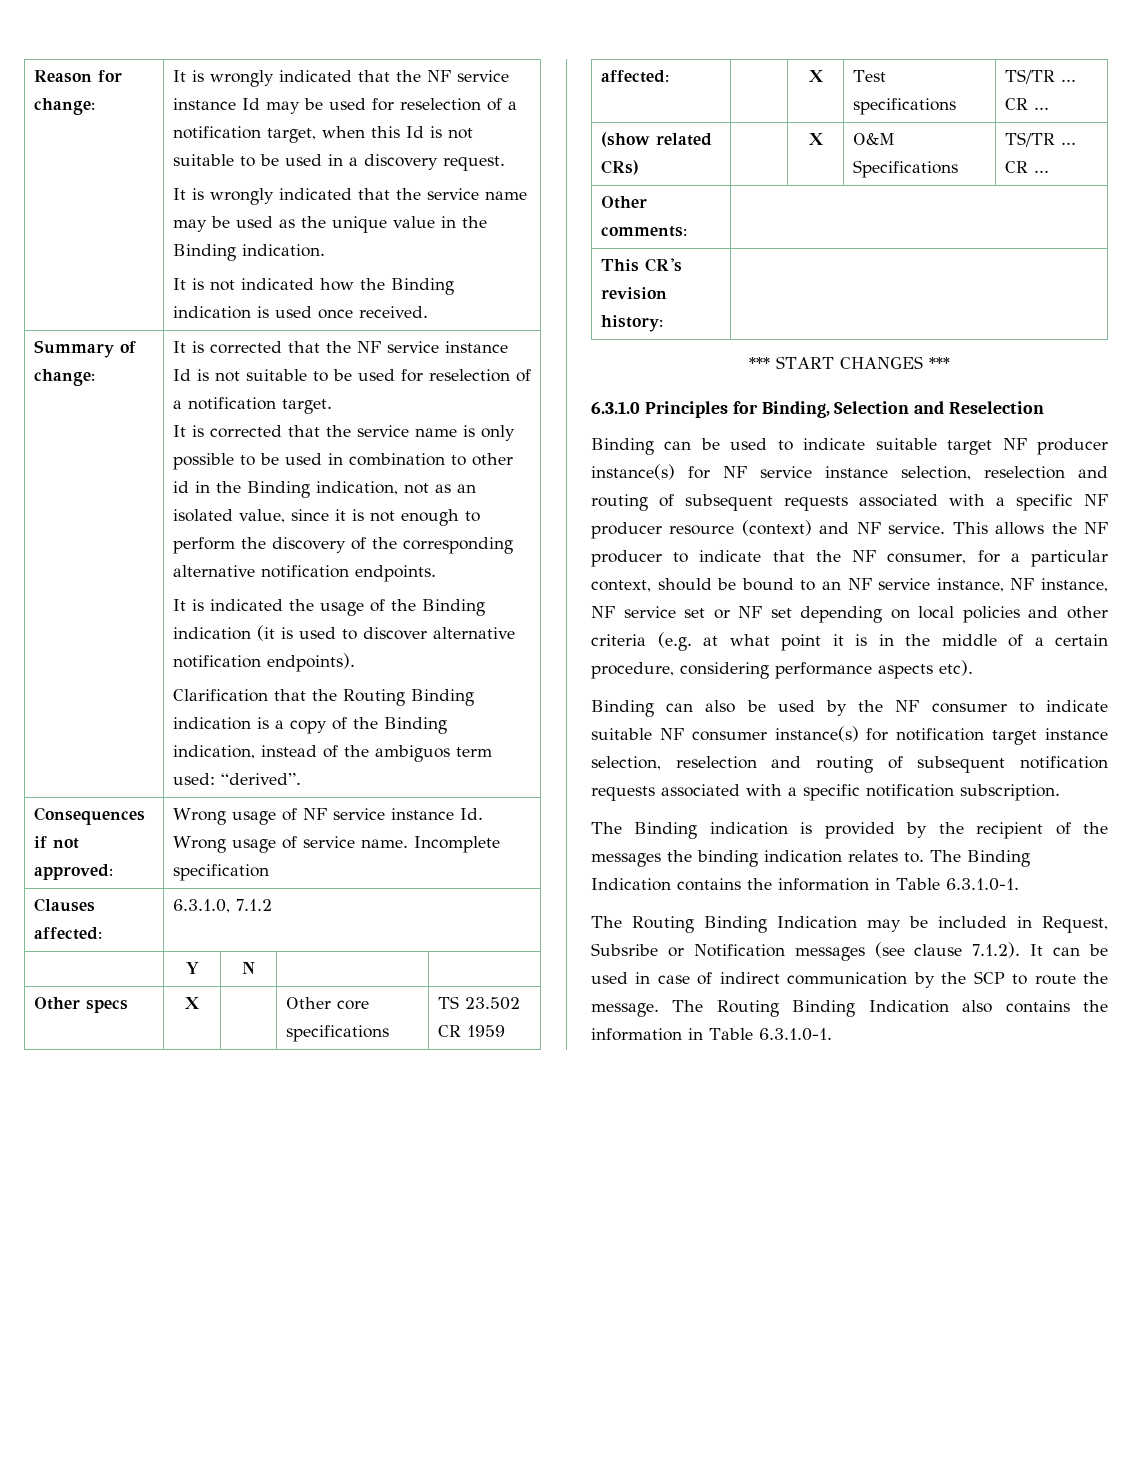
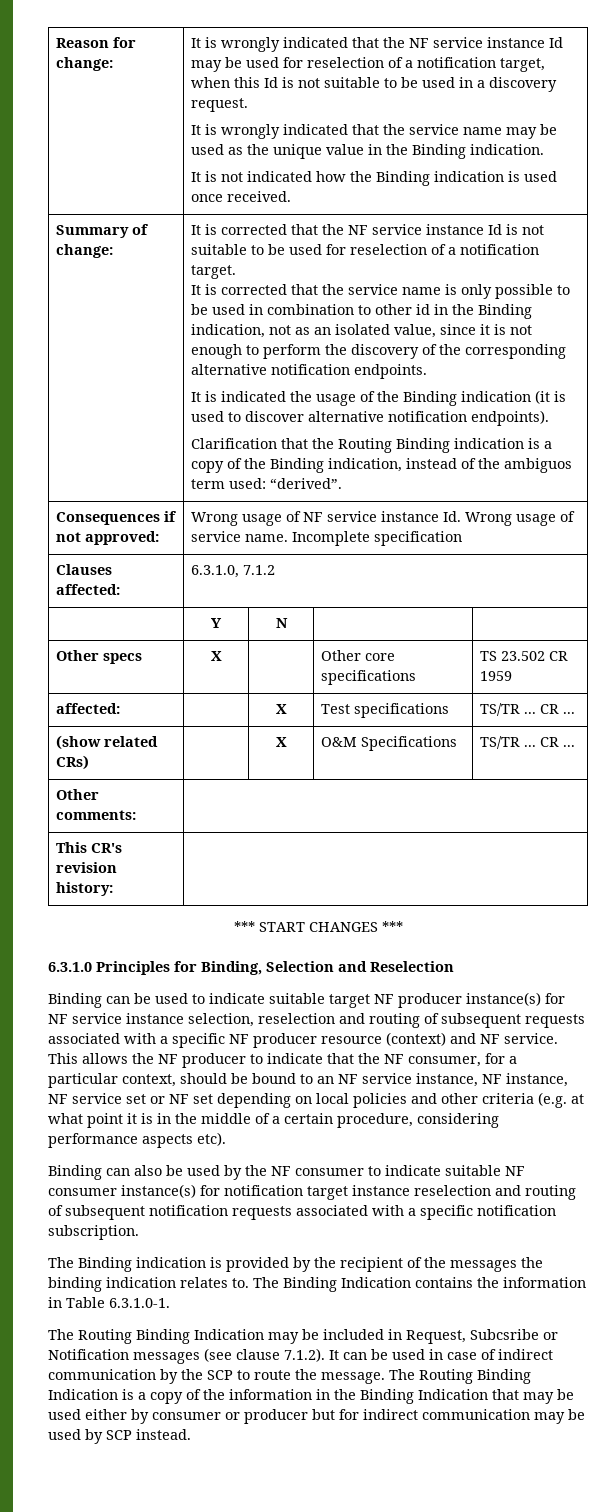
[591,756,661,770] selection, -> (410, 1190) none
[591,943,658,956] Subsribe -> [470,1329,539,1340] Subcsribe
[962,1000,1108,1013] [591,1028,832,1041] also contains the information in Table 6.3.1.0-1. -> [122,1389,574,1404] [48,1409,585,1424] [48,1429,191,1444] is a copy of the information in the Binding Indication that may be used either by consumer or producer but for indirect communication may be used by SCP instead.

